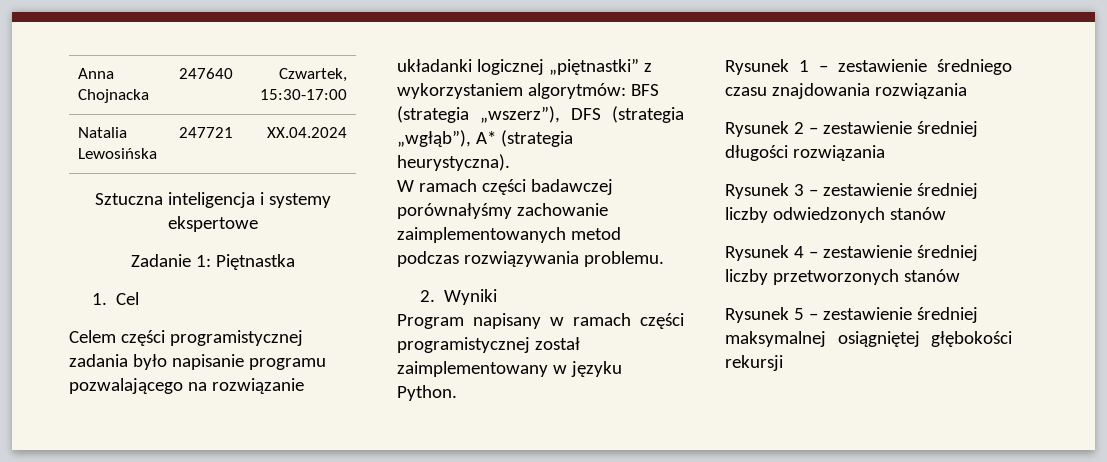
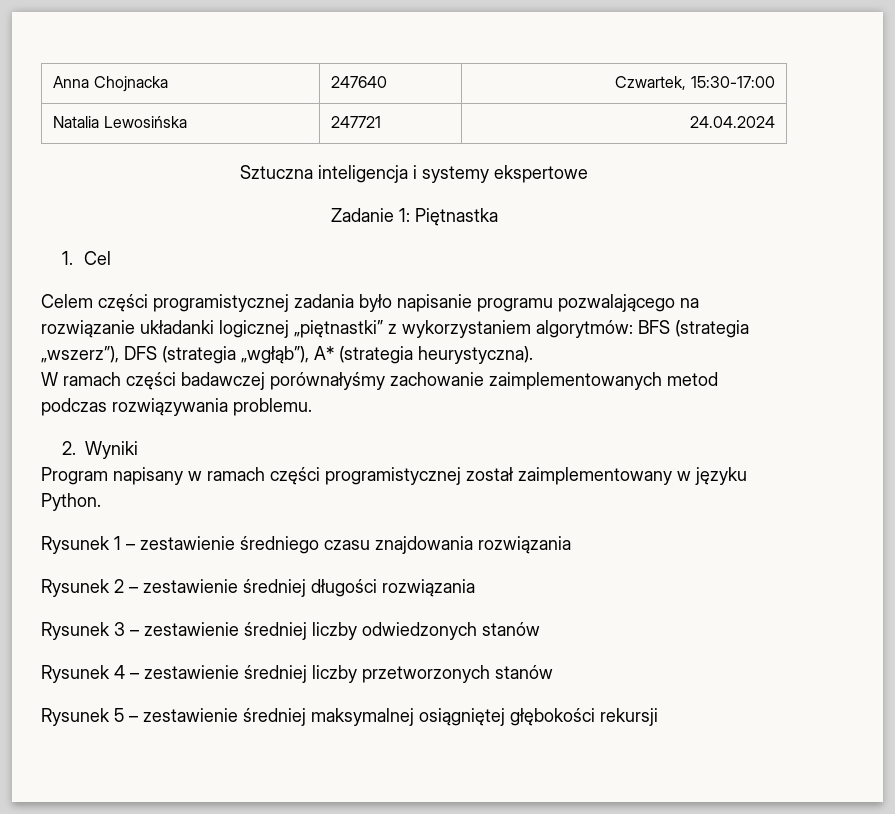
[266,127,347,138] XX.04.2024 -> [689,116,775,128] 24.04.2024

